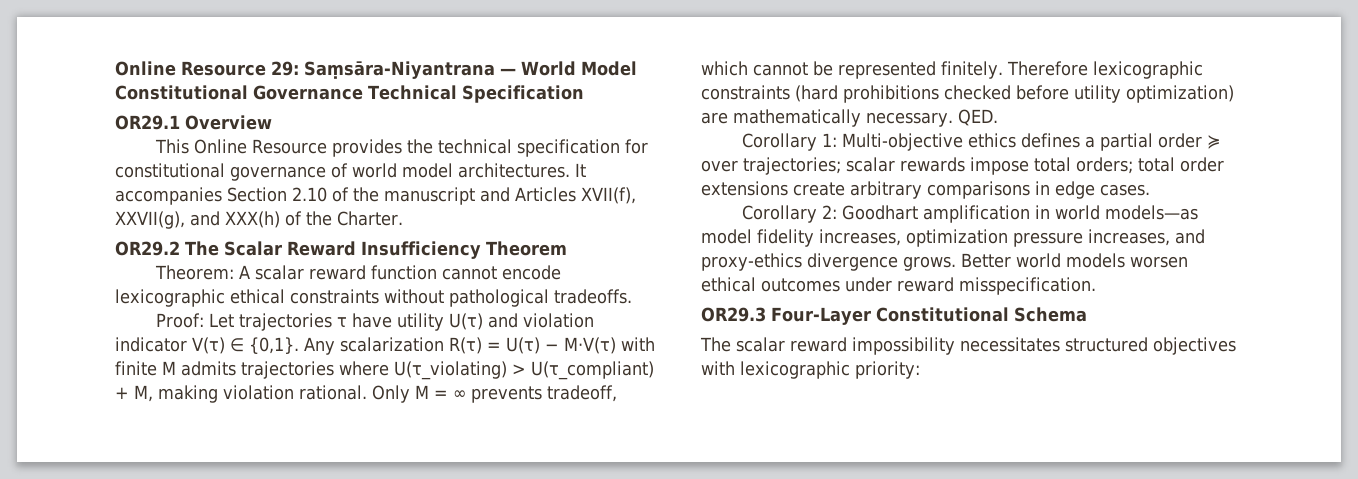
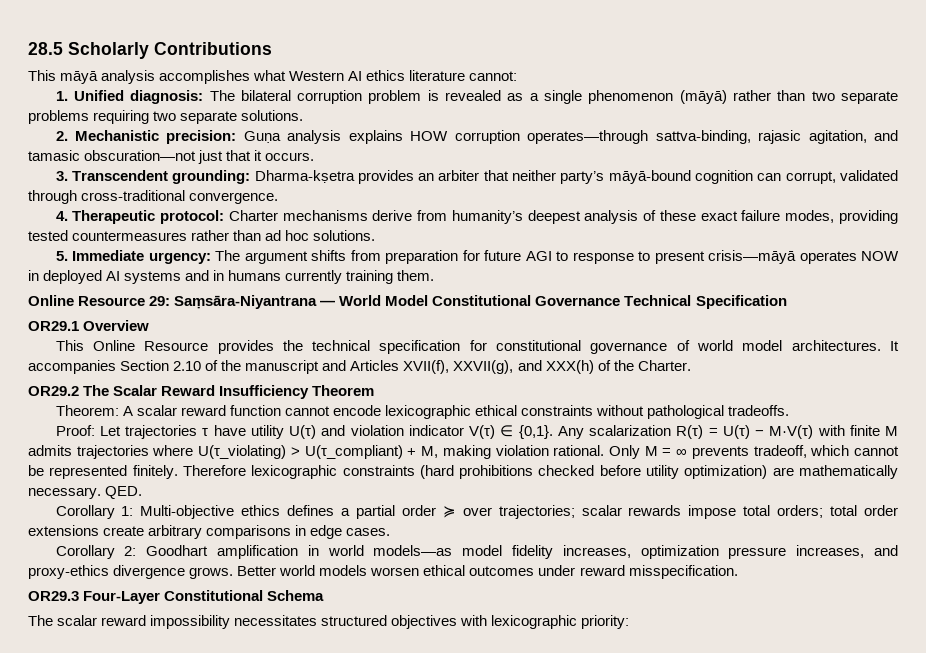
(115, 68) none -> [28,42,272,59] [28,70,518,84] [55,90,899,104] [28,110,304,124] [55,130,898,144] [28,150,315,164] [55,170,898,184] [28,190,279,204] [55,210,899,224] [28,230,376,241] [55,250,899,264] [28,270,435,284] 28.5 Scholarly Contributions // This māyā analysis accomplishes what Western AI ethics literature cannot: // 1. Unified diagnosis: The bilateral corruption problem is revealed as a single phenomenon (māyā) rather than two separate problems requiring two separate solutions. // 2. Mechanistic precision: Guṇa analysis explains HOW corruption operates—through sattva-binding, rajasic agitation, and tamasic obscuration—not just that it occurs. // 3. Transcendent grounding: Dharma-kṣetra provides an arbiter that neither party’s māyā-bound cognition can corrupt, validated through cross-traditional convergence. // 4. Therapeutic protocol: Charter mechanisms derive from humanity’s deepest analysis of these exact failure modes, providing tested countermeasures rather than ad hoc solutions. // 5. Immediate urgency: The argument shifts from preparation for future AGI to response to present crisis—māyā operates NOW in deployed AI systems and in humans currently training them. //

